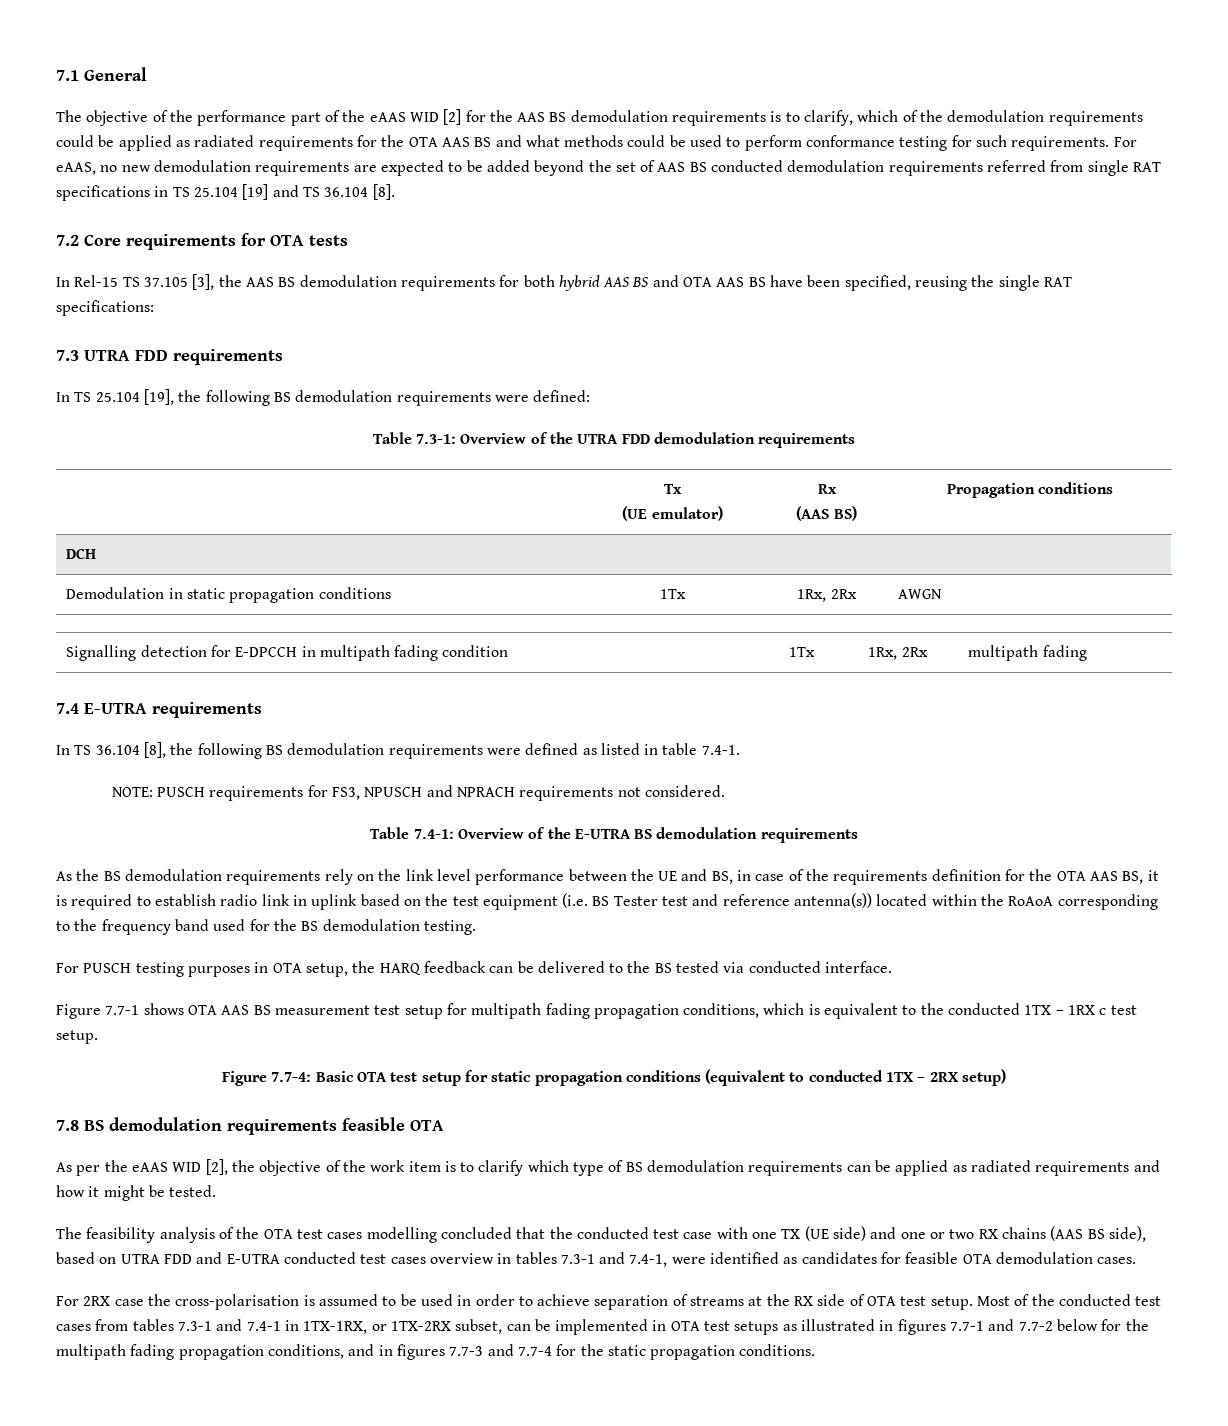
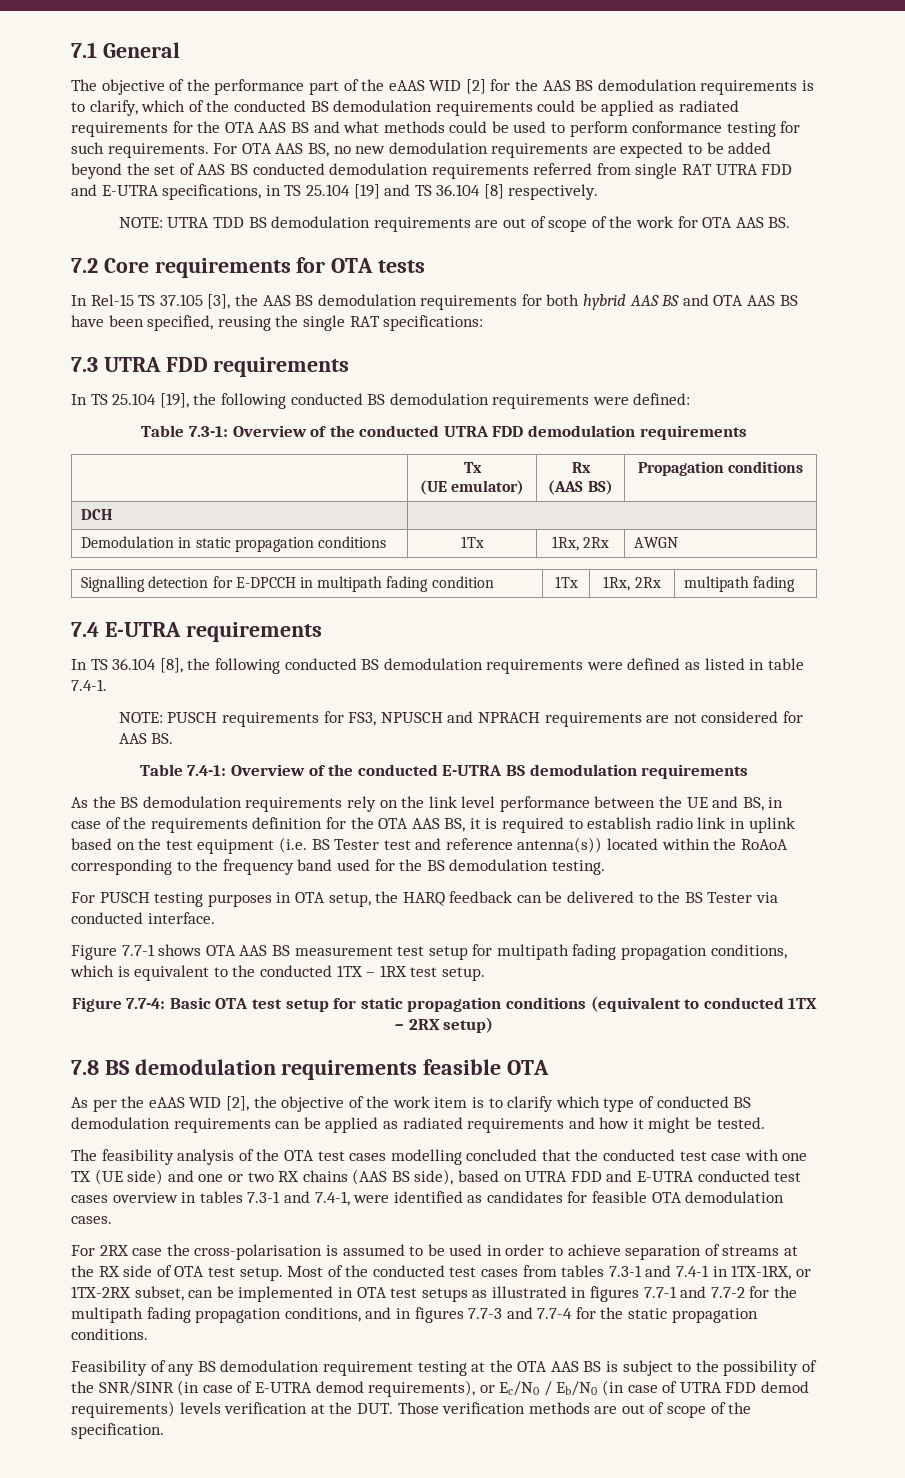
(944, 116) none -> [233,100,329,112] conducted BS
[56,162,96,175] eAAS, -> [241,143,329,157] OTA AAS BS,
[56,185,150,201] specifications -> [715,164,793,175] [71,184,262,200] UTRA FDD and E-UTRA specifications,
[372,184,395,200] [8]. -> [483,184,599,200] [118,216,791,232] [8] respectively. // NOTE: UTRA TDD BS demodulation requirements are out of scope of the work for OTA AAS BS.
(270, 398) none -> [290,393,363,405] conducted
(573, 438) none -> [359,425,440,437] conducted
(262, 751) none -> [284,658,357,670] conducted
[617,785,725,797] not considered. -> [646,711,803,723] [118,733,174,744] are not considered for AAS BS.
(571, 833) none -> [357,764,438,776] conducted
[676,961,720,973] tested -> [707,892,753,903] Tester
[1099,1008,1107,1015] c -> (407, 971) none
(624, 1166) none -> [656,1096,729,1108] conducted
[1057,1319,1099,1331] below -> (745, 1292) none
(816, 1350) none -> [71,1360,818,1376] [71,1380,810,1397] [71,1401,752,1418] [71,1423,164,1439] // Feasibility of any BS demodulation requirement testing at the OTA AAS BS is subject to the possibility of the SNR/SINR (in case of E-UTRA demod requirements), or Ec/N0 / Eb/N0 (in case of UTRA FDD demod requirements) levels verification at the DUT. Those verification methods are out of scope of the specification.

